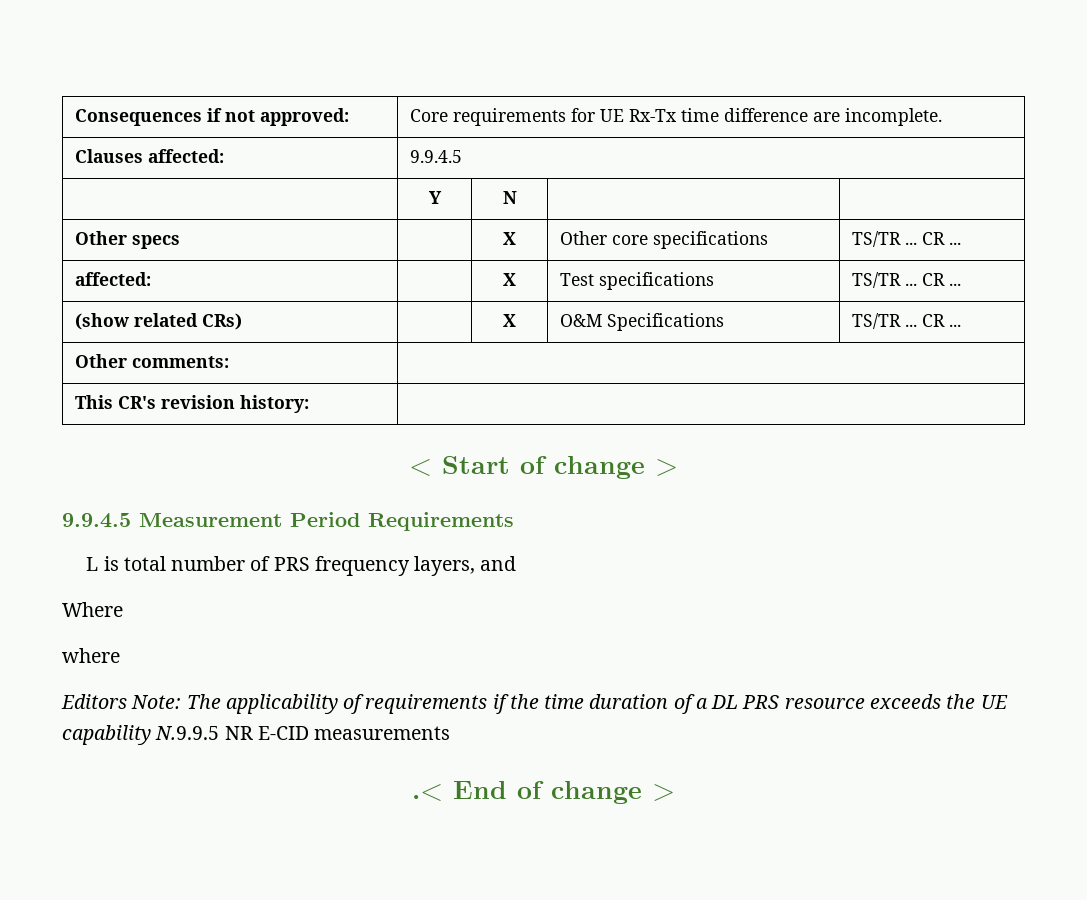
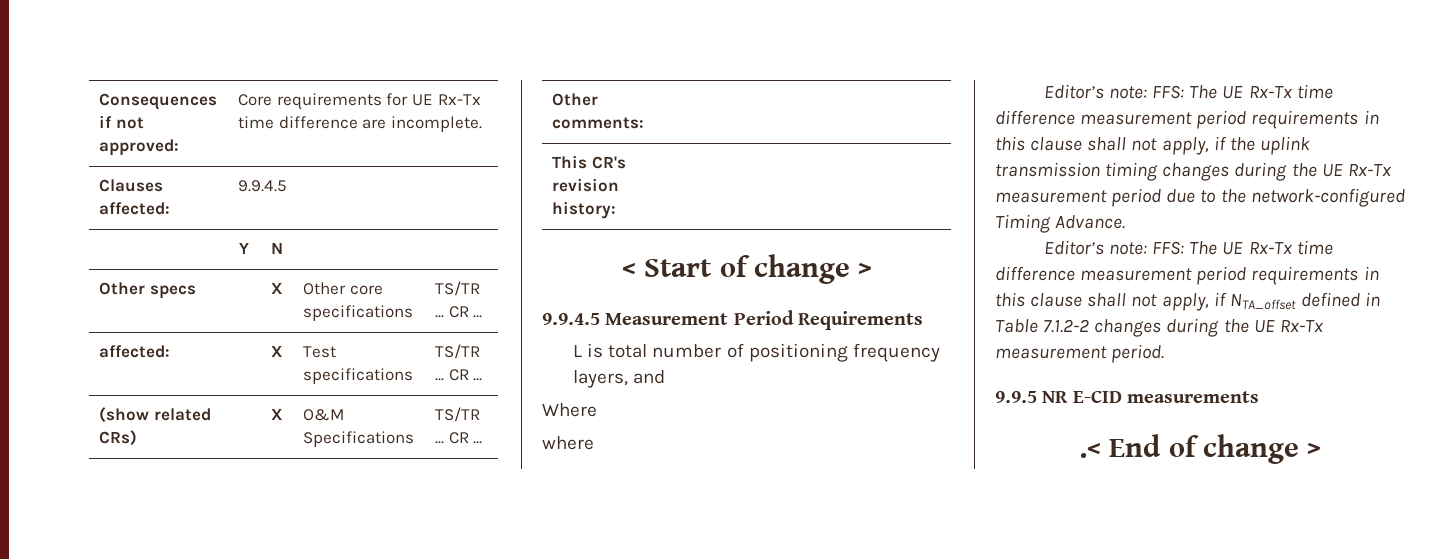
[273,557,310,571] PRS -> [748,343,848,362] positioning
[61,694,1008,714] [62,725,220,745] Editors Note: The applicability of requirements if the time duration of a DL PRS resource exceeds the UE capability N.9.9.5 -> [1043,84,1333,99] [995,110,1379,129] [995,136,1310,155] [995,162,1392,181] [995,188,1405,207] [995,214,1126,233] [1043,240,1333,255] [995,266,1379,285] [995,292,1381,311] [995,318,1324,337] [995,344,1165,363] [995,391,1037,403] Editor’s note: FFS: The UE Rx-Tx time difference measurement period requirements in this clause shall not apply, if the uplink transmission timing changes during the UE Rx-Tx measurement period due to the network-configured Timing Advance. // Editor’s note: FFS: The UE Rx-Tx time difference measurement period requirements in this clause shall not apply, if NTA_offset defined in Table 7.1.2-2 changes during the UE Rx-Tx measurement period. // 9.9.5

